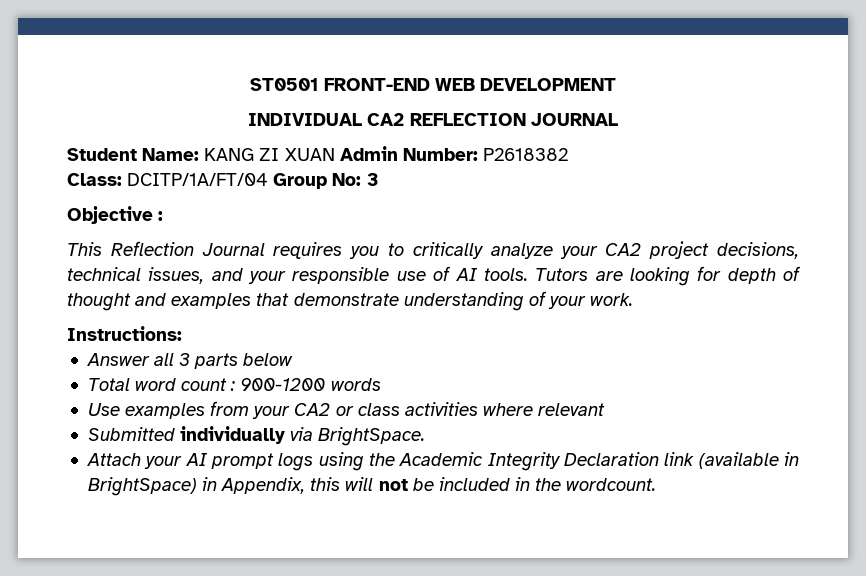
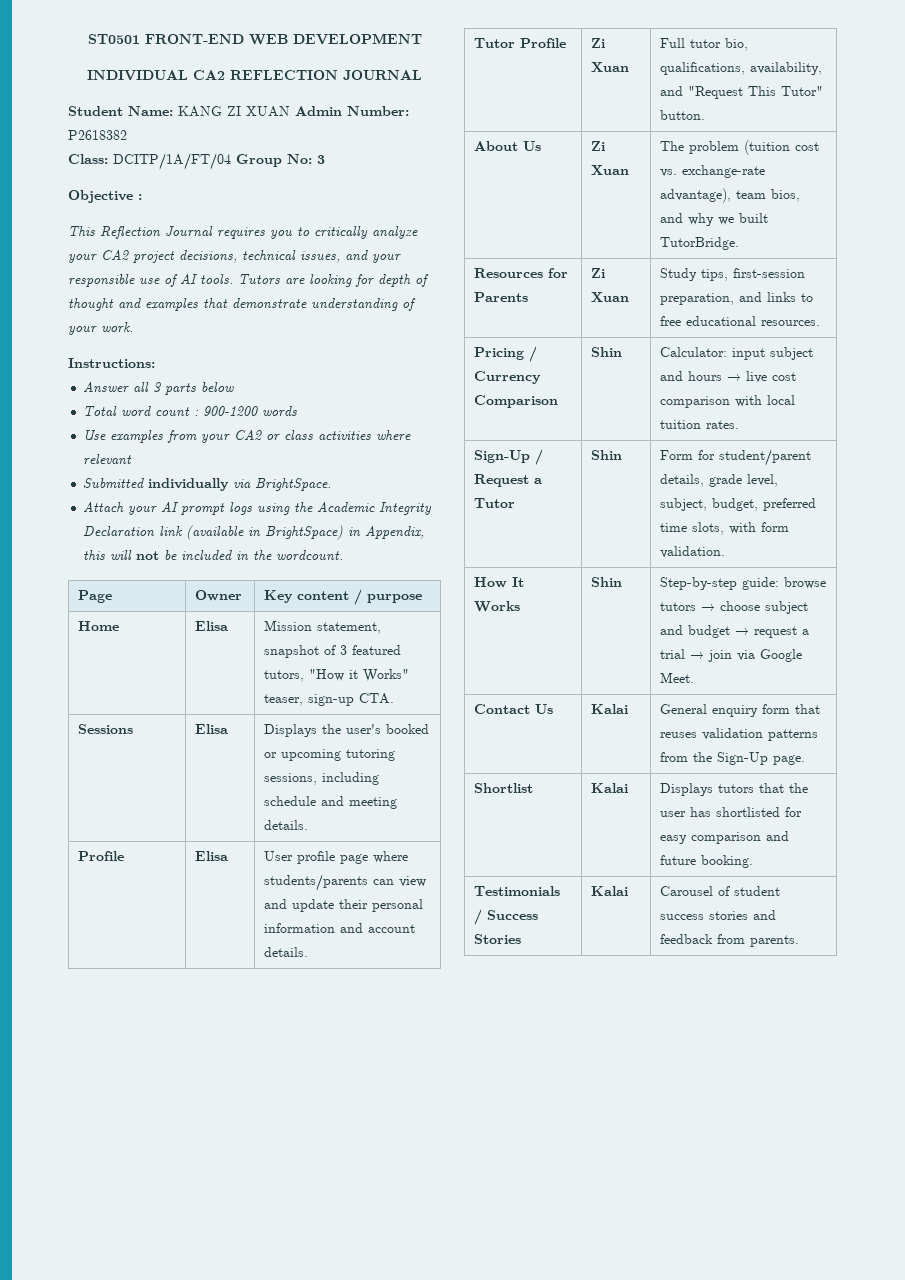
(657, 484) none -> [77,590,112,603] [194,590,242,601] [263,589,422,605] [77,621,119,631] [194,621,228,631] [263,620,381,634] [263,645,401,658] [263,669,409,682] [263,693,394,706] [77,724,133,734] [194,724,228,734] [263,724,429,737] [263,749,395,761] [263,772,379,785] [263,796,397,809] [263,820,308,830] [77,851,124,861] [194,851,228,861] [263,851,408,864] [263,874,426,891] [263,899,423,912] [263,923,415,933] [263,947,308,957] [473,38,566,48] [590,38,605,48] [590,62,629,72] [659,38,748,51] [659,62,822,75] [659,86,823,99] [659,110,705,120] [473,141,541,151] [590,141,605,151] [590,165,629,175] [659,140,819,155] [659,165,765,178] [659,188,800,203] [659,213,768,226] [659,237,739,250] [473,268,568,278] [473,292,528,302] [590,268,605,278] [590,292,629,302] [659,268,805,281] [659,292,813,305] [659,316,820,326] [473,346,537,362] [473,371,541,384] [473,395,558,408] [590,347,622,357] [659,347,813,360] [659,371,796,383] [659,395,795,408] [659,420,739,429] [473,449,543,465] [473,474,542,487] [473,498,515,508] [590,450,622,460] [659,449,811,466] [659,474,778,487] [659,498,816,511] [659,522,789,535] [659,546,725,558] [473,577,524,588] [473,601,520,612] [590,577,622,587] [659,577,826,590] [659,601,808,614] [659,625,809,638] [659,649,802,662] [659,672,694,683] [473,704,553,714] [590,704,628,714] [659,704,820,717] [659,728,818,741] [659,752,805,765] [473,783,533,793] [590,783,628,793] [659,783,808,796] [659,807,802,817] [659,831,789,844] [659,855,753,868] [473,886,560,896] [473,909,538,925] [473,934,521,944] [590,886,628,896] [659,886,780,896] [659,910,776,920] [659,934,799,947] // Page | Owner | Key content / purpose // Home | Elisa | Mission statement, snapshot of 3 featured tutors, "How it Works" teaser, sign-up CTA. // Sessions | Elisa | Displays the user's booked or upcoming tutoring sessions, including schedule and meeting details. // Profile | Elisa | User profile page where students/parents can view and update their personal information and account details. // Tutor Profile | Zi Xuan | Full tutor bio, qualifications, availability, and "Request This Tutor" button. // About Us | Zi Xuan | The problem (tuition cost vs. exchange-rate advantage), team bios, and why we built TutorBridge. // Resources for Parents | Zi Xuan | Study tips, first-session preparation, and links to free educational resources. // Pricing / Currency Comparison | Shin | Calculator: input subject and hours → live cost comparison with local tuition rates. // Sign-Up / Request a Tutor | Shin | Form for student/parent details, grade level, subject, budget, preferred time slots, with form validation. // How It Works | Shin | Step-by-step guide: browse tutors → choose subject and budget → request a trial → join via Google Meet. // Contact Us | Kalai | General enquiry form that reuses validation patterns from the Sign-Up page. // Shortlist | Kalai | Displays tutors that the user has shortlisted for easy comparison and future booking. // Testimonials / Success Stories | Kalai | Carousel of student success stories and feedback from parents.

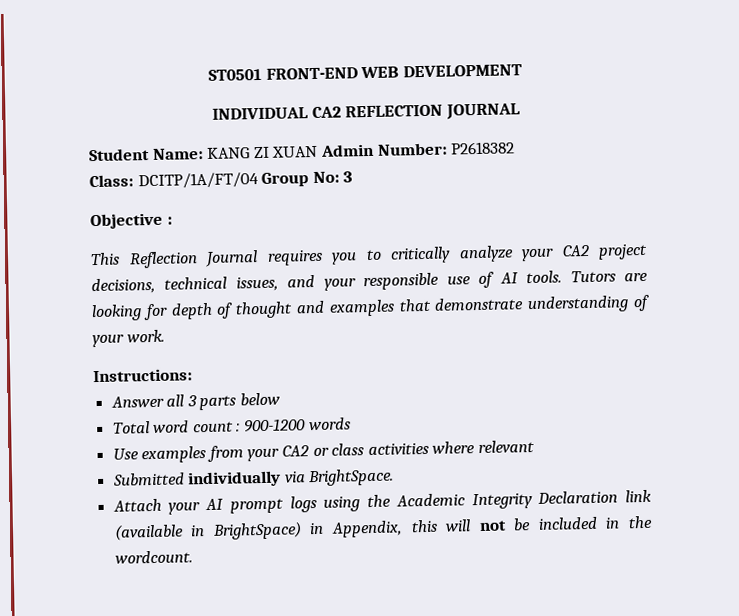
[77,590,112,603] [194,590,242,601] [263,589,422,605] [77,621,119,631] [194,621,228,631] [263,620,381,634] [263,645,401,658] [263,669,409,682] [263,693,394,706] [77,724,133,734] [194,724,228,734] [263,724,429,737] [263,749,395,761] [263,772,379,785] [263,796,397,809] [263,820,308,830] [77,851,124,861] [194,851,228,861] [263,851,408,864] [263,874,426,891] [263,899,423,912] [263,923,415,933] [263,947,308,957] [473,38,566,48] [590,38,605,48] [590,62,629,72] [659,38,748,51] [659,62,822,75] [659,86,823,99] [659,110,705,120] [473,141,541,151] [590,141,605,151] [590,165,629,175] [659,140,819,155] [659,165,765,178] [659,188,800,203] [659,213,768,226] [659,237,739,250] [473,268,568,278] [473,292,528,302] [590,268,605,278] [590,292,629,302] [659,268,805,281] [659,292,813,305] [659,316,820,326] [473,346,537,362] [473,371,541,384] [473,395,558,408] [590,347,622,357] [659,347,813,360] [659,371,796,383] [659,395,795,408] [659,420,739,429] [473,449,543,465] [473,474,542,487] [473,498,515,508] [590,450,622,460] [659,449,811,466] [659,474,778,487] [659,498,816,511] [659,522,789,535] [659,546,725,558] [473,577,524,588] [473,601,520,612] [590,577,622,587] [659,577,826,590] [659,601,808,614] [659,625,809,638] [659,649,802,662] [659,672,694,683] [473,704,553,714] [590,704,628,714] [659,704,820,717] [659,728,818,741] [659,752,805,765] [473,783,533,793] [590,783,628,793] [659,783,808,796] [659,807,802,817] [659,831,789,844] [659,855,753,868] [473,886,560,896] [473,909,538,925] [473,934,521,944] [590,886,628,896] [659,886,780,896] [659,910,776,920] [659,934,799,947] // Page | Owner | Key content / purpose // Home | Elisa | Mission statement, snapshot of 3 featured tutors, "How it Works" teaser, sign-up CTA. // Sessions | Elisa | Displays the user's booked or upcoming tutoring sessions, including schedule and meeting details. // Profile | Elisa | User profile page where students/parents can view and update their personal information and account details. // Tutor Profile | Zi Xuan | Full tutor bio, qualifications, availability, and "Request This Tutor" button. // About Us | Zi Xuan | The problem (tuition cost vs. exchange-rate advantage), team bios, and why we built TutorBridge. // Resources for Parents | Zi Xuan | Study tips, first-session preparation, and links to free educational resources. // Pricing / Currency Comparison | Shin | Calculator: input subject and hours → live cost comparison with local tuition rates. // Sign-Up / Request a Tutor | Shin | Form for student/parent details, grade level, subject, budget, preferred time slots, with form validation. // How It Works | Shin | Step-by-step guide: browse tutors → choose subject and budget → request a trial → join via Google Meet. // Contact Us | Kalai | General enquiry form that reuses validation patterns from the Sign-Up page. // Shortlist | Kalai | Displays tutors that the user has shortlisted for easy comparison and future booking. // Testimonials / Success Stories | Kalai | Carousel of student success stories and feedback from parents. -> (193, 557) none

